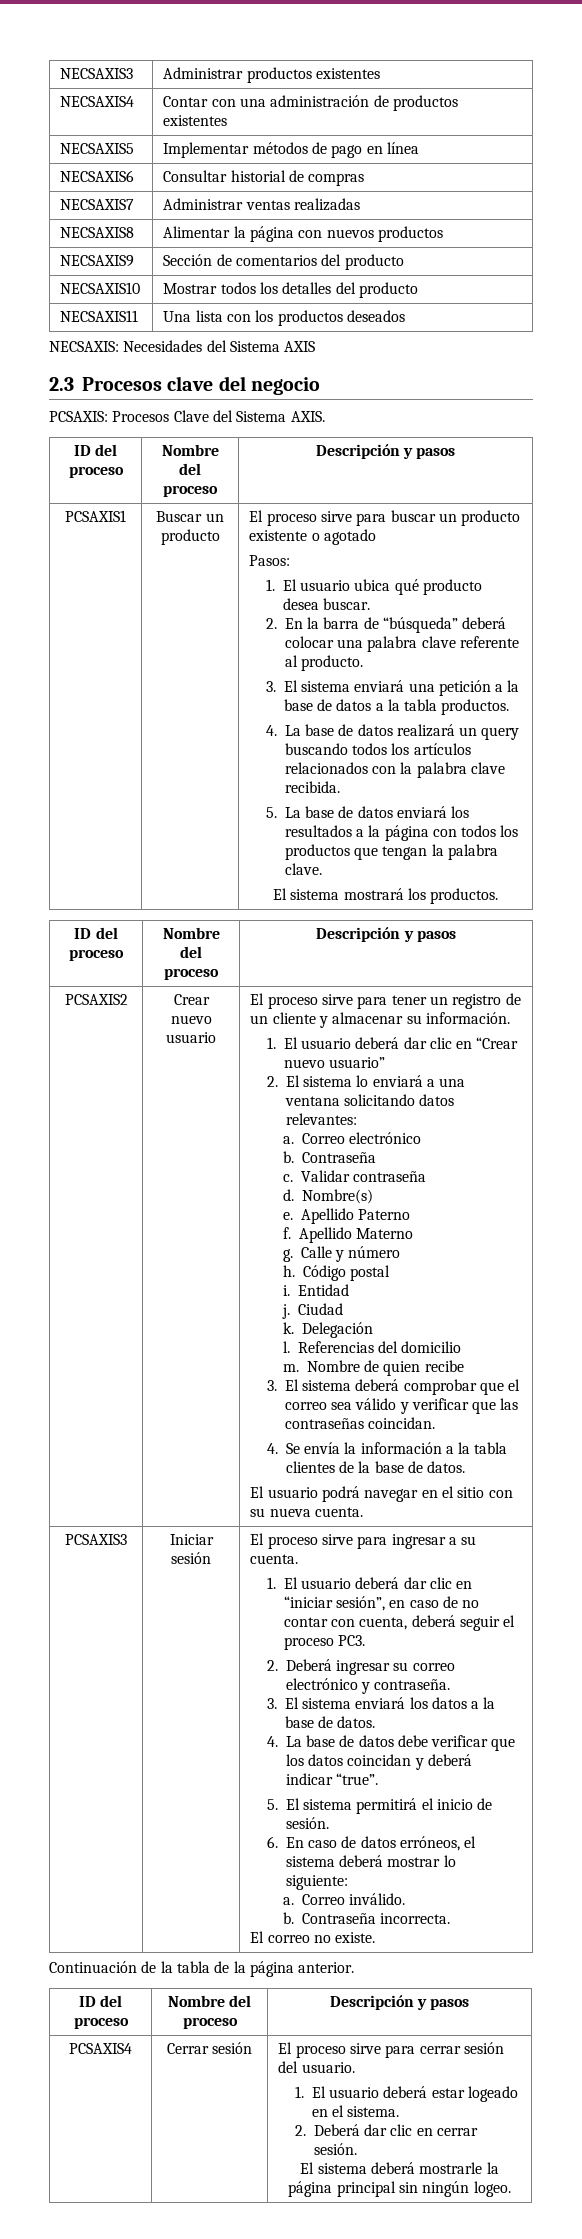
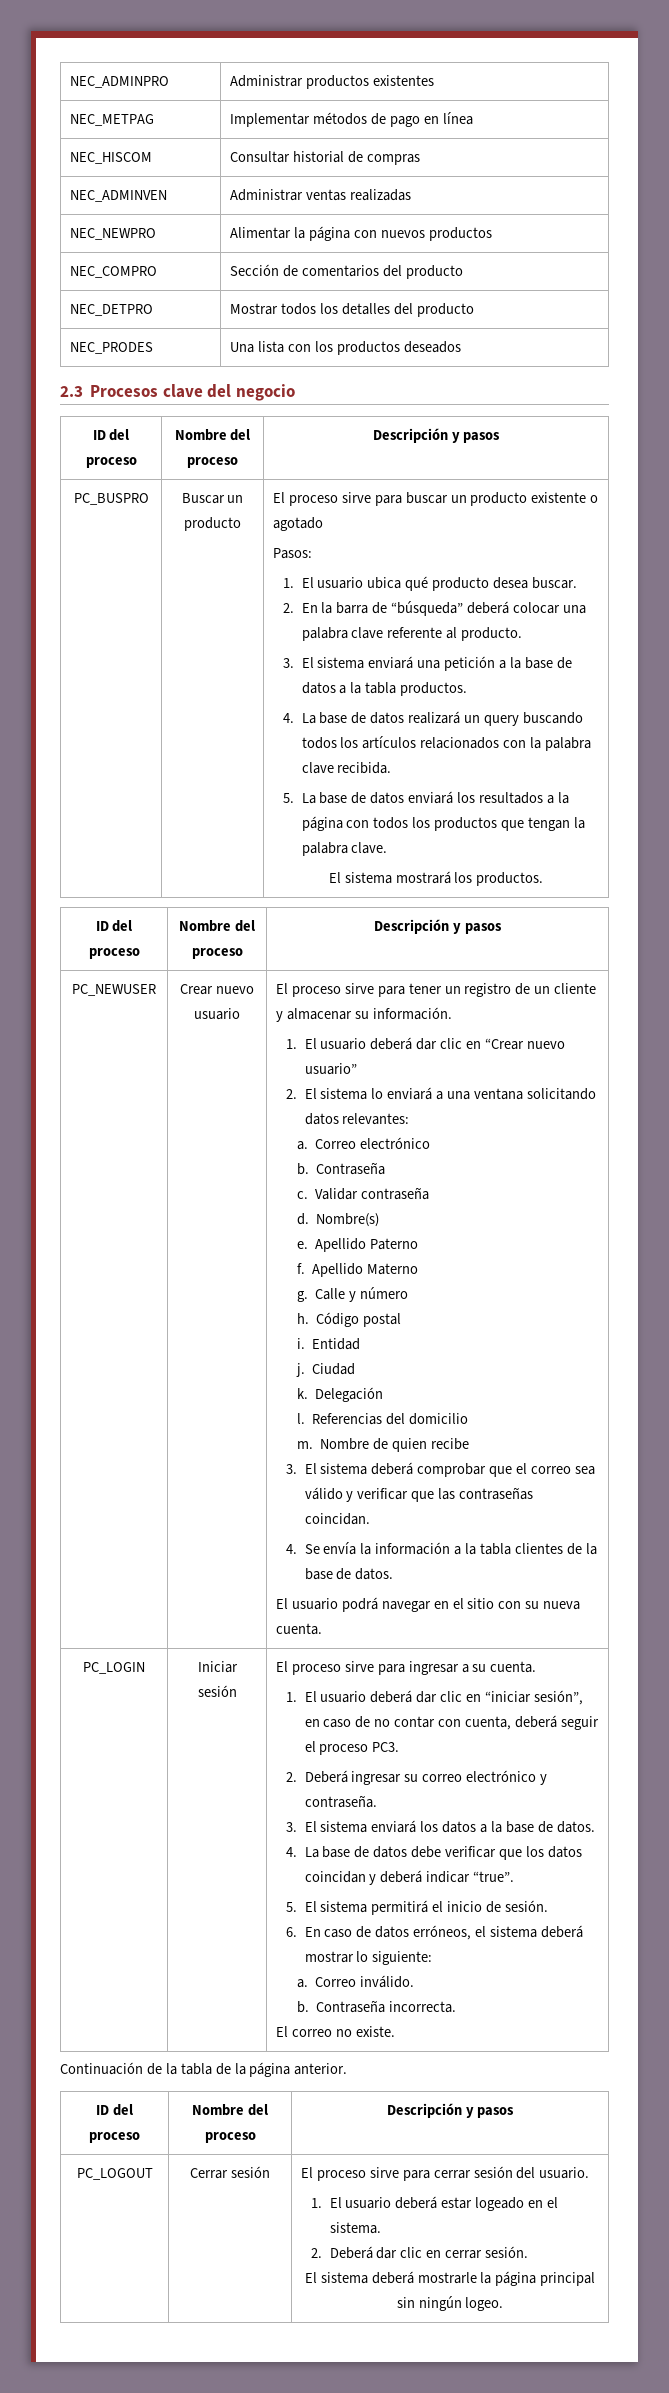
[60,68,134,79] NECSAXIS3 -> [69,76,169,88] NEC_ADMINPRO
[60,96,135,107] [163,95,458,111] [163,115,228,126] [60,143,135,154] NECSAXIS4 | Contar con una administración de productos existentes // NECSAXIS5 -> [69,114,154,126] NEC_METPAG
[60,170,135,182] NECSAXIS6 -> [69,152,152,164] NEC_HISCOM
[60,199,135,210] NECSAXIS7 -> [69,190,167,202] NEC_ADMINVEN
[60,227,135,238] NECSAXIS8 -> [69,228,156,240] NEC_NEWPRO
[60,255,135,267] NECSAXIS9 -> [69,266,157,278] NEC_COMPRO
[60,282,141,294] NECSAXIS10 -> [69,304,153,316] NEC_DETPRO
[60,310,139,322] NECSAXIS11 -> [69,342,153,354] NEC_PRODES
[49,340,316,352] // NECSAXIS: Necesidades del Sistema AXIS -> (461, 347) none
[49,410,325,422] [73,444,118,456] [68,466,124,478] [161,444,219,456] [179,463,201,475] [163,485,218,497] [315,444,456,459] [65,510,126,522] // PCSAXIS: Procesos Clave del Sistema AXIS. // ID del proceso | Nombre del proceso | Descripción y pasos // PCSAXIS1 -> [92,429,130,441] [85,457,137,468] [174,429,251,441] [187,457,238,468] [372,428,501,443] [73,493,149,505] // ID del proceso | Nombre del proceso | Descripción y pasos // PC_BUSPRO
[64,994,128,1005] PCSAXIS2 -> [72,984,156,996] PC_NEWUSER
[65,1534,127,1545] PCSAXIS3 -> [83,1662,145,1674] PC_LOGIN
[69,2043,132,2054] PCSAXIS4 -> [76,2168,153,2180] PC_LOGOUT

